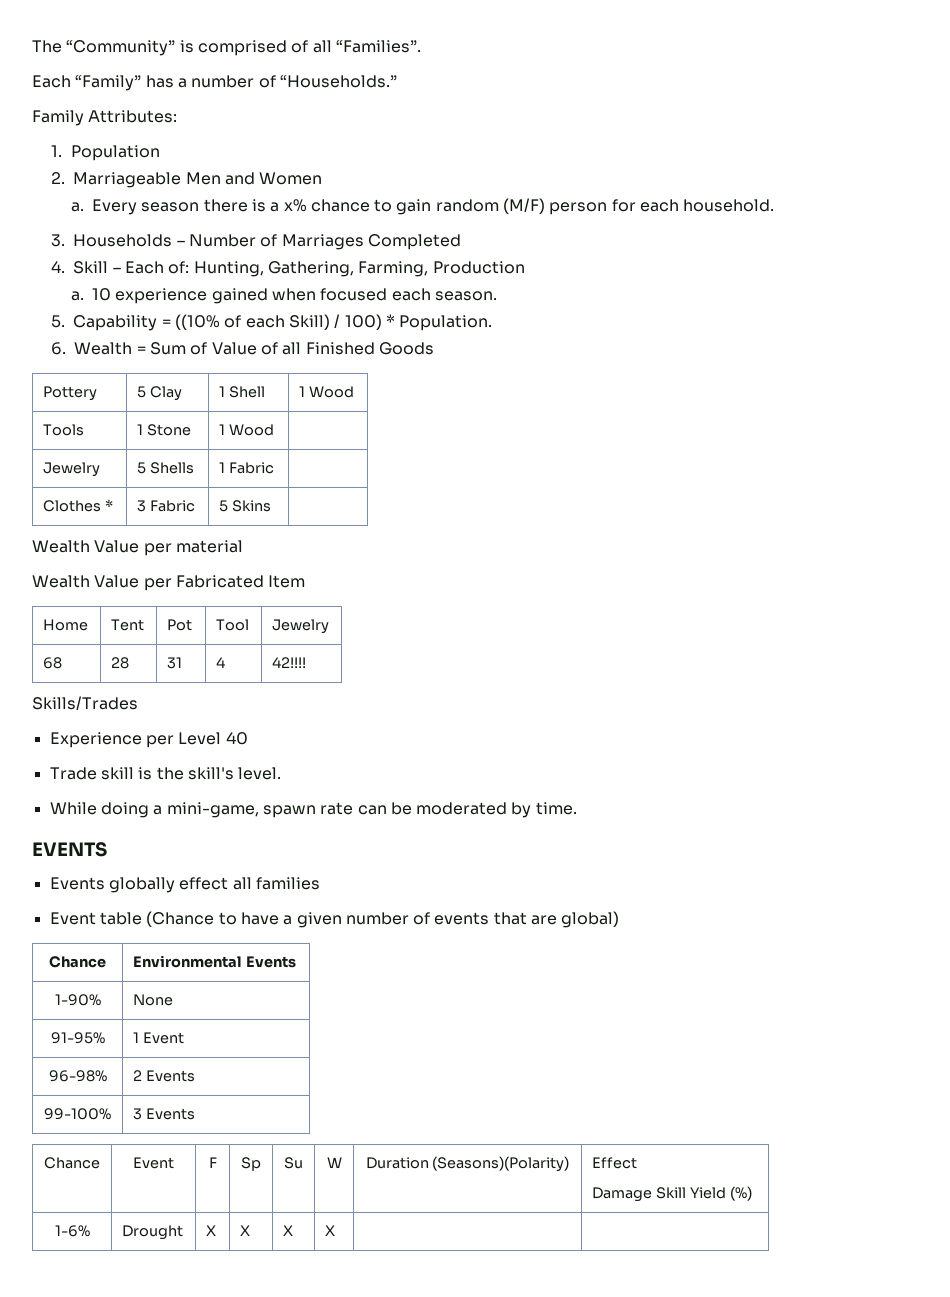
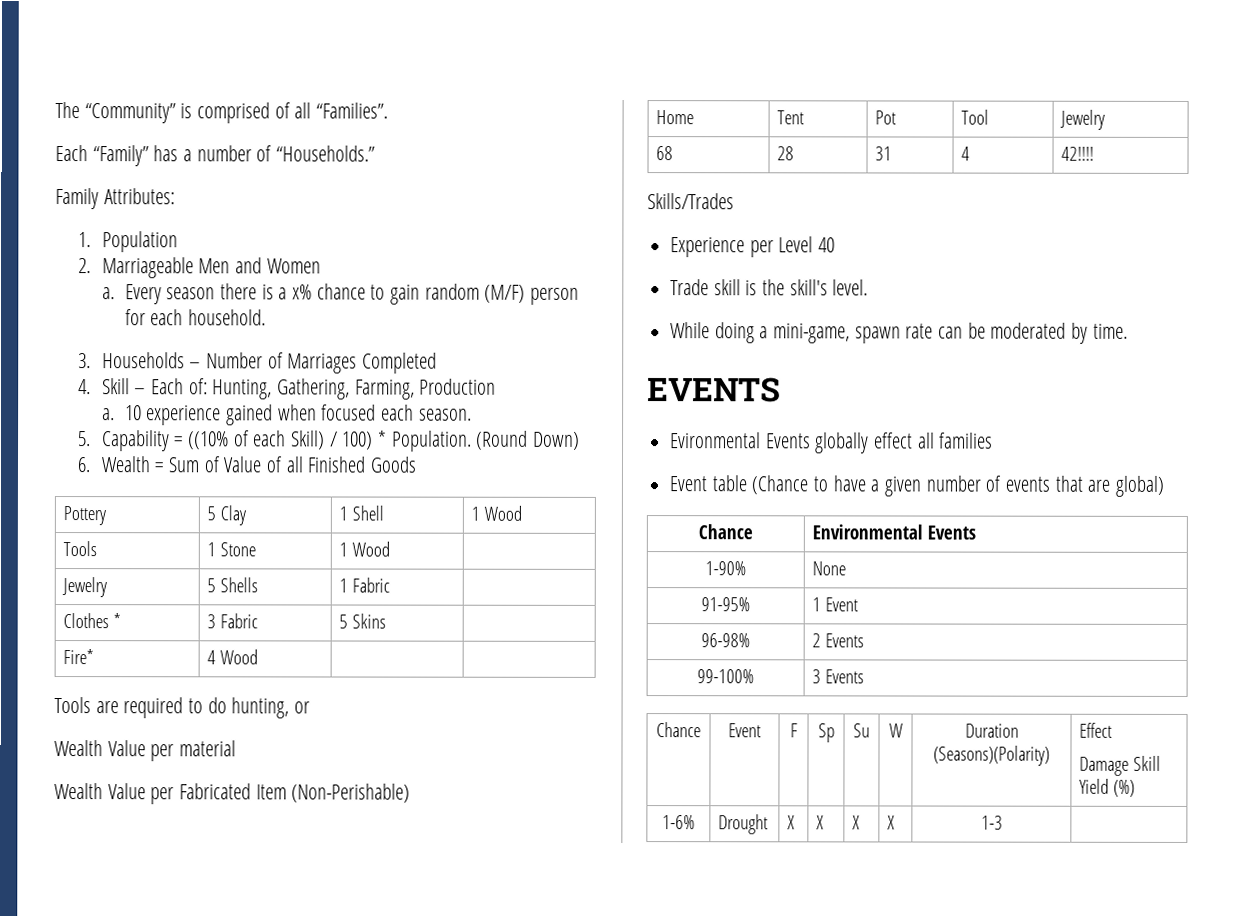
(493, 323) none -> [476,430,580,450] (Round Down)
(272, 506) none -> [63,649,95,665] [207,649,259,665] [54,697,311,719] // Fire* | 4 Wood | | // Tools are required to do hunting, or
(306, 581) none -> [291,783,411,803] (Non-Perishable)
(107, 849) none -> [670,432,762,449] Evironmental
(336, 1230) none -> [980,815,1003,830] 1-3

